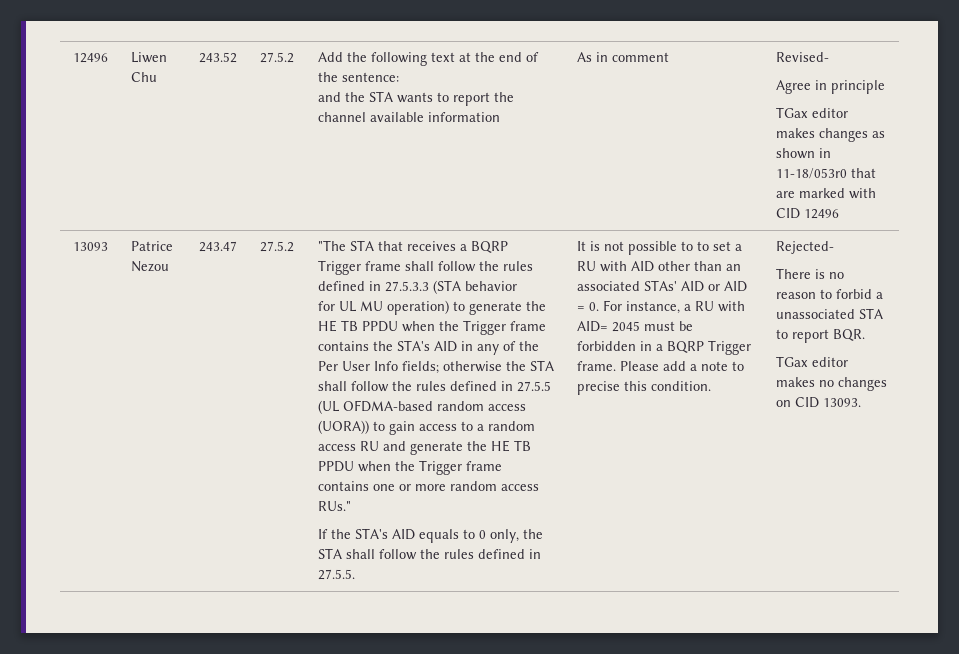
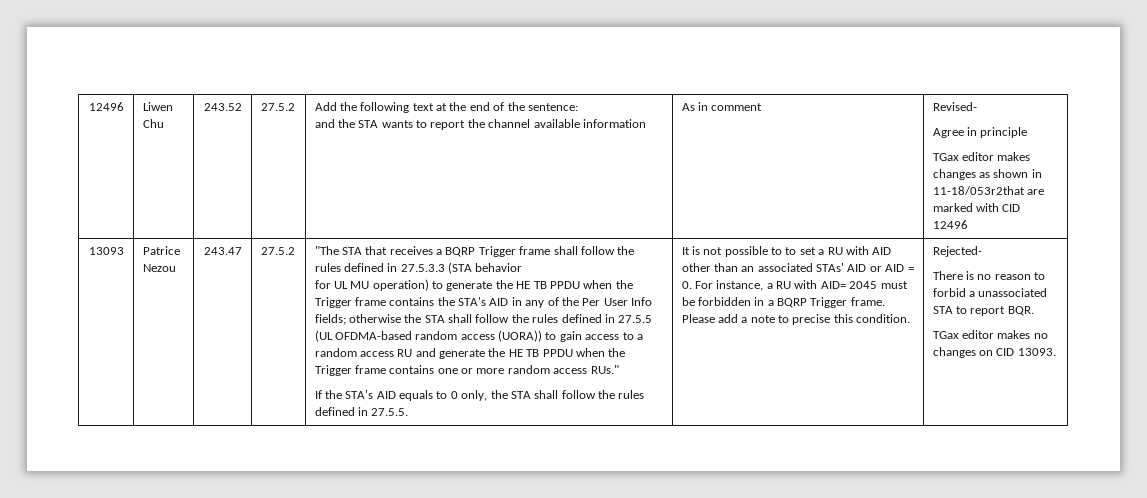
[775,168,876,179] 11-18/053r0 that -> [932,186,1025,195] 11-18/053r2that

